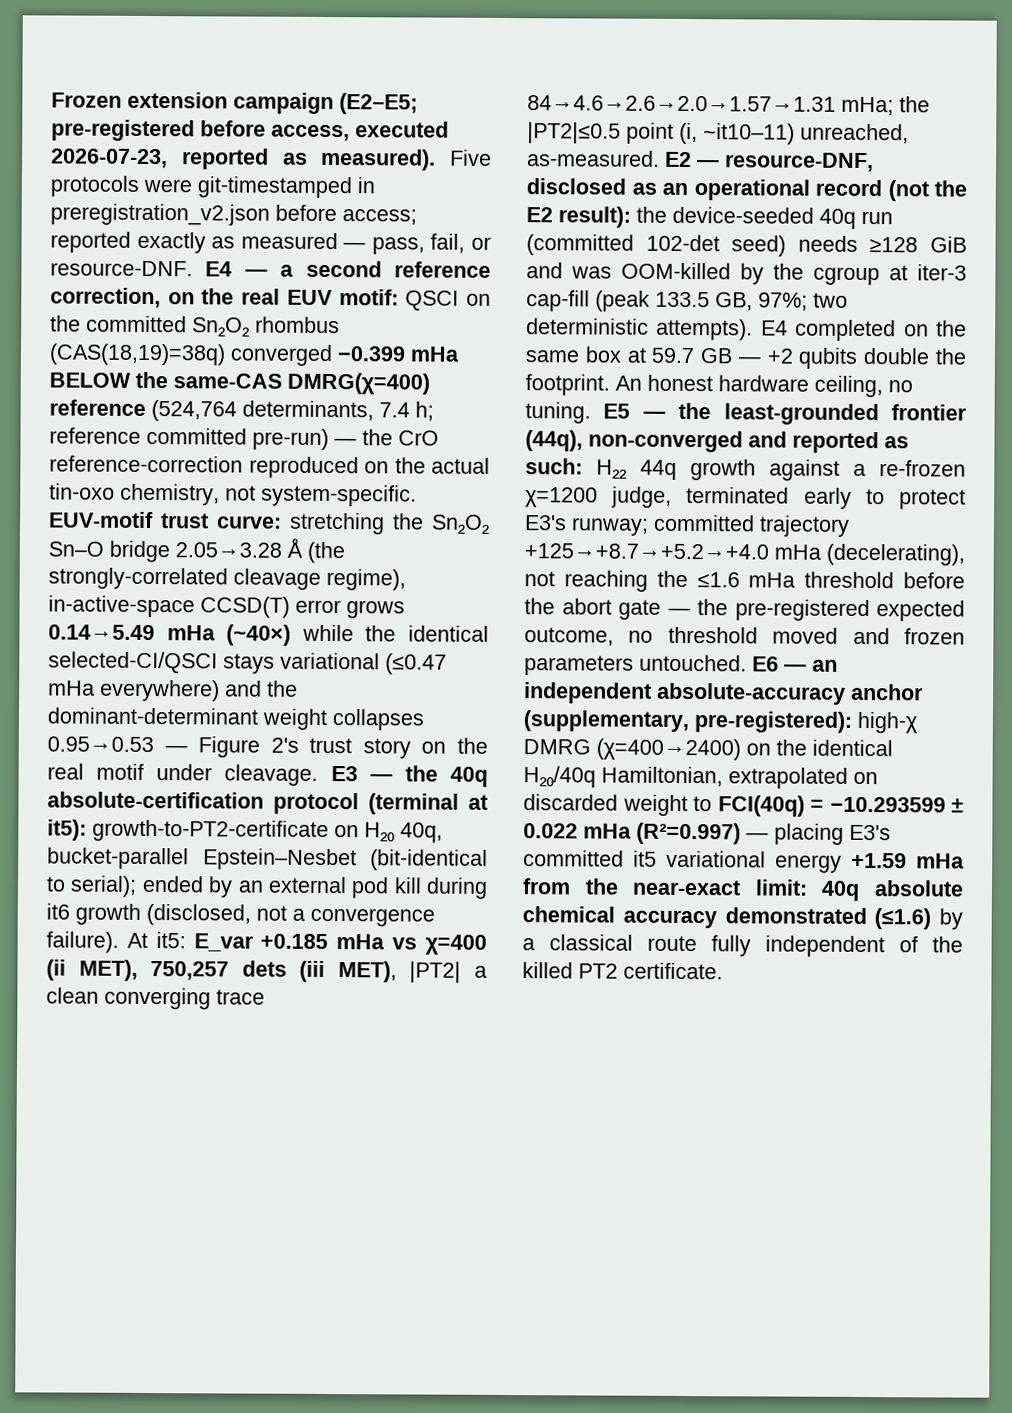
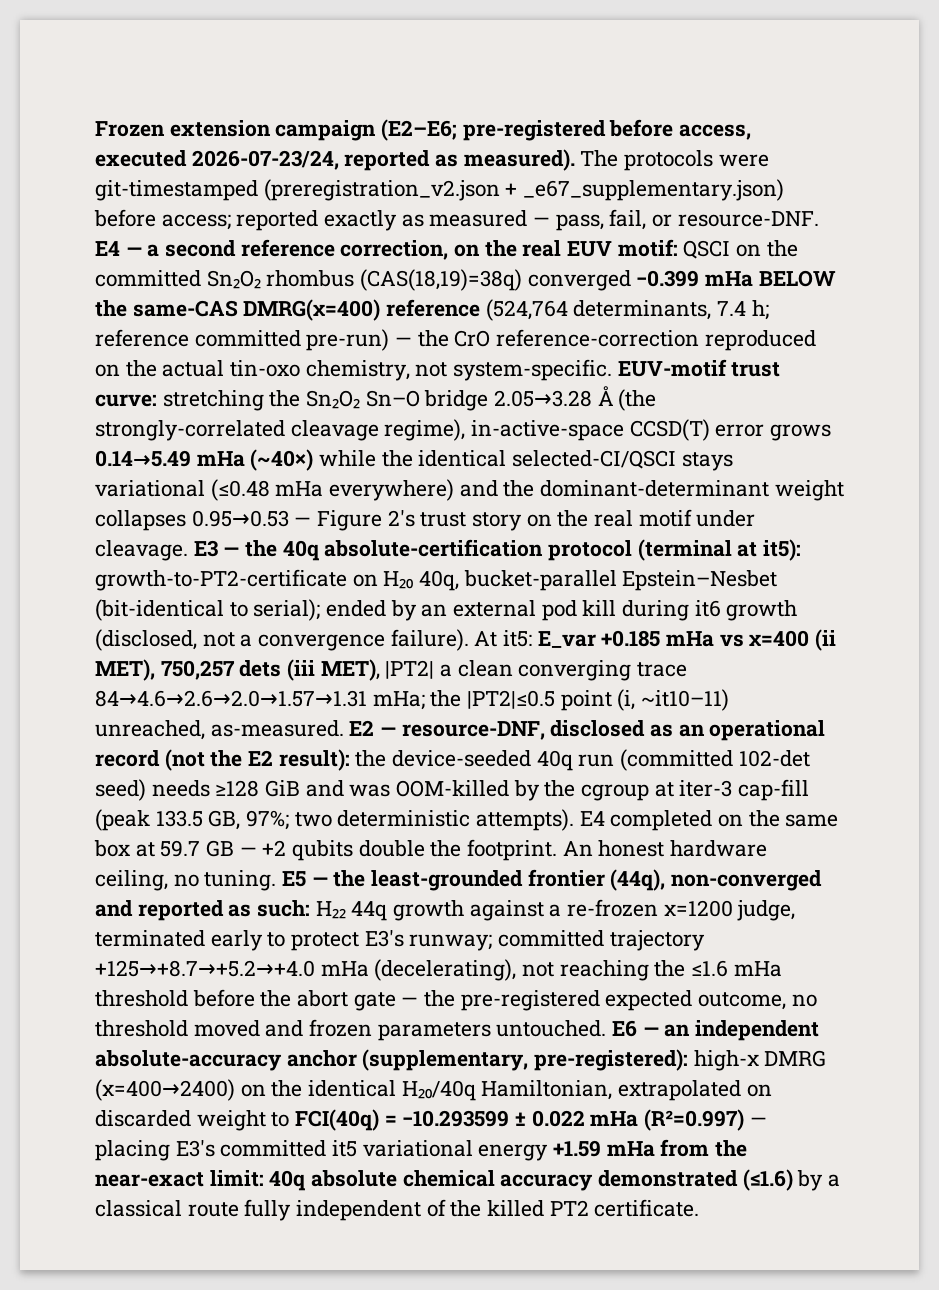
[339,93,418,115] (E2–E5; -> [381,119,458,141] (E2–E6;
[51,148,168,169] 2026-07-23, -> [191,150,339,170] 2026-07-23/24,
[450,149,492,166] Five -> [580,150,619,167] The
[357,177,375,194] [50,203,270,226] in preregistration_v2.json -> [263,179,785,201] (preregistration_v2.json + _e67_supplementary.json)
[385,653,447,675] (≤0.47 -> [210,479,270,501] (≤0.48

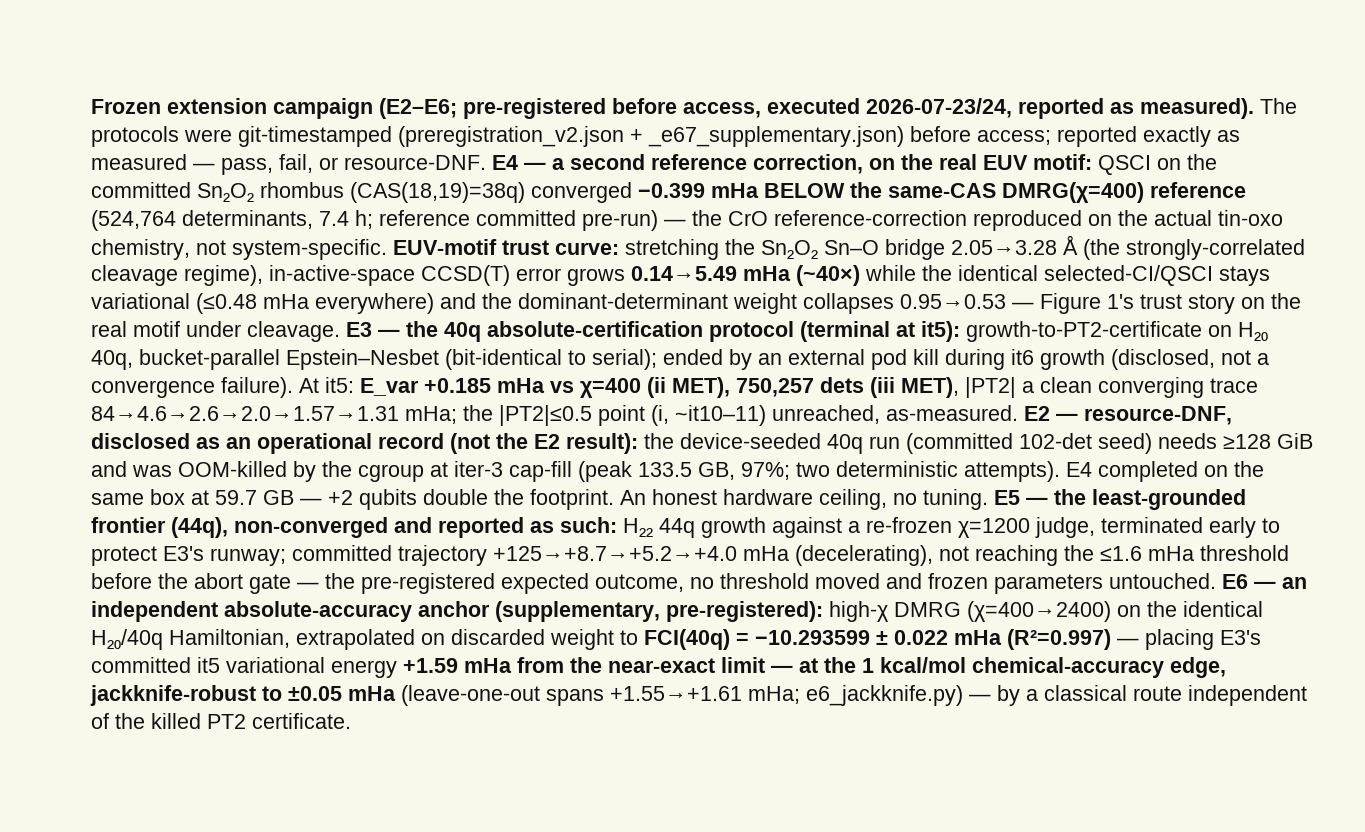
[387,510,415,527] 2's -> [1107,294,1134,309] 1's
[209,1169,793,1191] limit: 40q absolute chemical accuracy demonstrated (≤1.6) -> [721,657,1226,678] [90,685,991,706] limit — at the 1 kcal/mol chemical-accuracy edge, jackknife-robust to ±0.05 mHa (leave-one-out spans +1.55→+1.61 mHa; e6_jackknife.py) —
[244,1199,292,1221] fully -> (1182, 693) none

